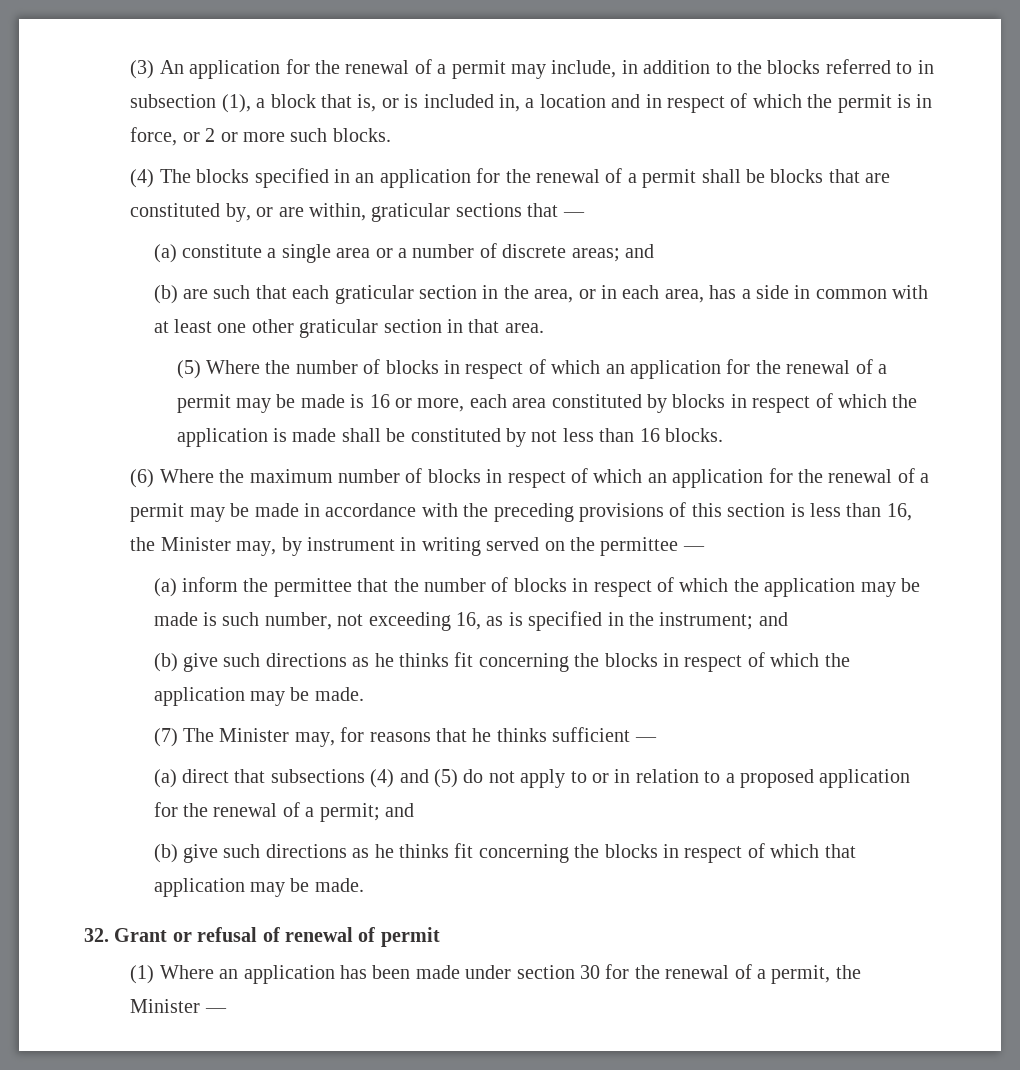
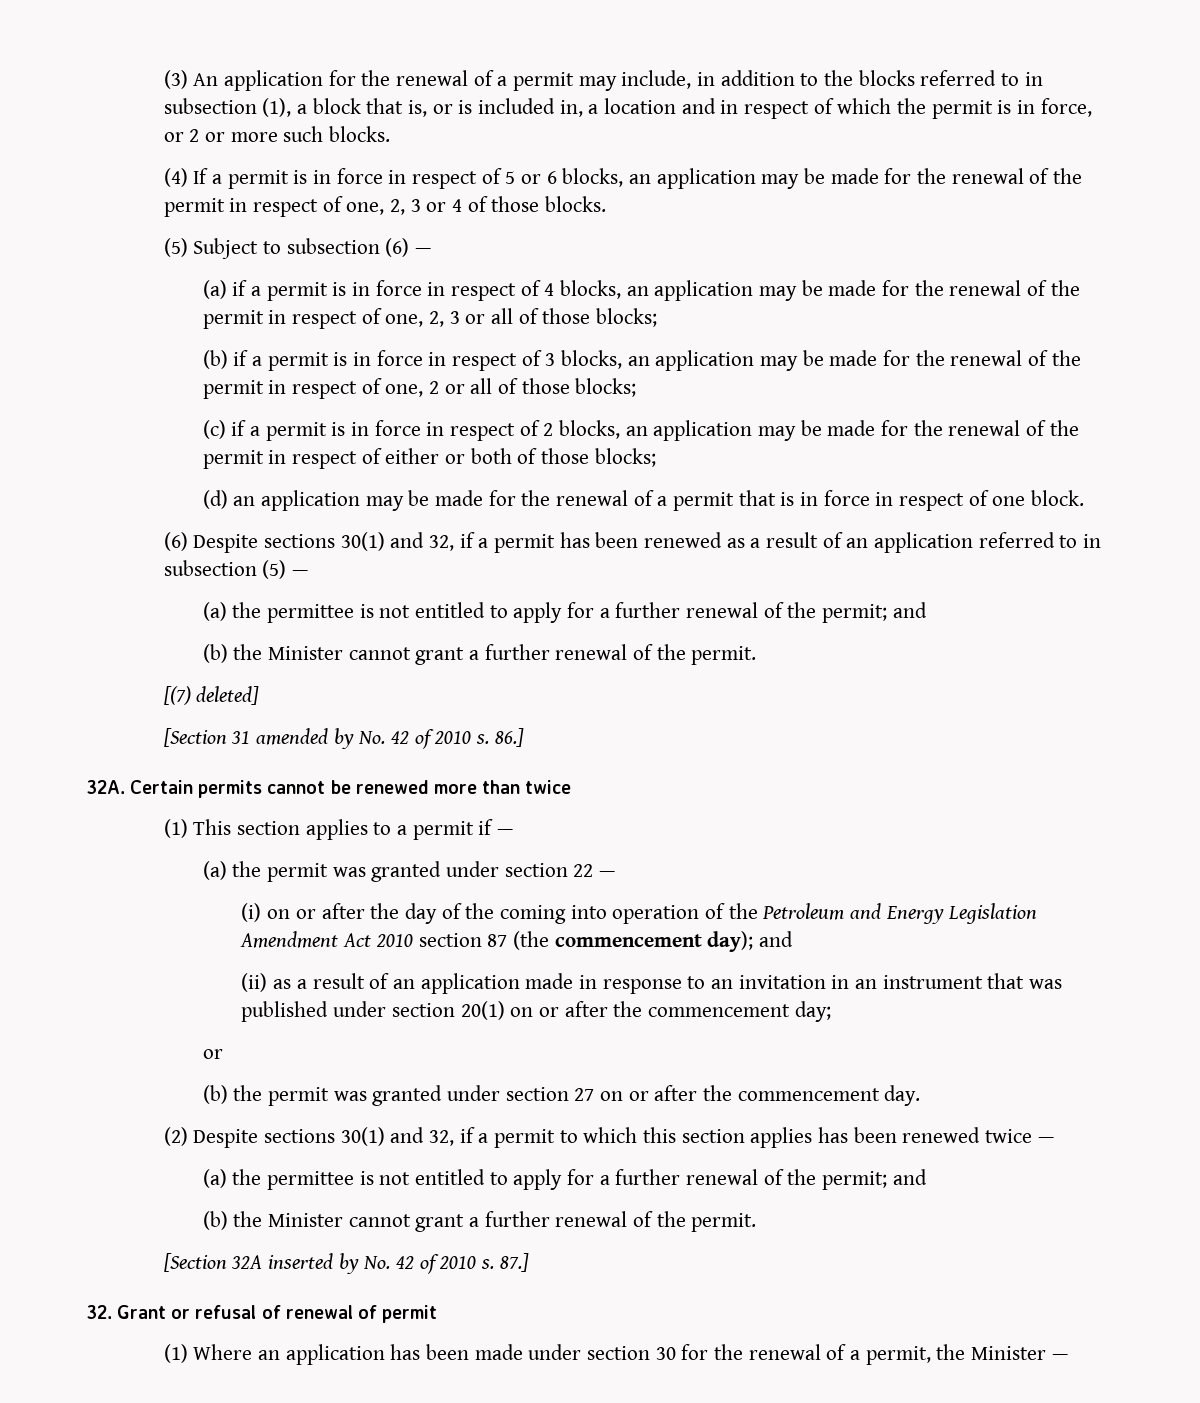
[159,168,891,188] [130,203,585,222] [153,243,654,263] [153,285,929,304] [153,319,544,338] [176,359,888,379] [176,393,918,413] [176,428,724,447] [130,468,930,488] [130,502,912,522] [130,537,705,556] [153,577,920,597] [153,611,788,631] [153,652,850,672] [153,687,364,706] [153,727,657,747] [153,769,911,788] [153,802,414,822] [153,843,856,863] [153,878,364,897] The blocks specified in an application for the renewal of a permit shall be blocks that are constituted by, or are within, graticular sections that — // (a) constitute a single area or a number of discrete areas; and // (b) are such that each graticular section in the area, or in each area, has a side in common with at least one other graticular section in that area. // (5) Where the number of blocks in respect of which an application for the renewal of a permit may be made is 16 or more, each area constituted by blocks in respect of which the application is made shall be constituted by not less than 16 blocks. // (6) Where the maximum number of blocks in respect of which an application for the renewal of a permit may be made in accordance with the preceding provisions of this section is less than 16, the Minister may, by instrument in writing served on the permittee — // (a) inform the permittee that the number of blocks in respect of which the application may be made is such number, not exceeding 16, as is specified in the instrument; and // (b) give such directions as he thinks fit concerning the blocks in respect of which the application may be made. // (7) The Minister may, for reasons that he thinks sufficient — // (a) direct that subsections (4) and (5) do not apply to or in relation to a proposed application for the renewal of a permit; and // (b) give such directions as he thinks fit concerning the blocks in respect of which that application may be made. -> [193,168,1083,189] [163,196,607,217] [163,238,432,259] [202,280,1080,301] [202,308,657,329] [202,350,1081,371] [202,378,637,399] [202,420,1079,441] [202,448,656,469] [202,490,1085,511] [163,532,1102,553] [163,560,309,579] [202,602,927,623] [202,644,757,665] [163,686,260,705] [163,728,524,749] [86,780,572,798] [163,819,514,840] [202,861,615,882] [241,903,1038,924] [240,931,793,952] [241,973,1062,994] [241,1001,831,1022] [202,1049,223,1059] [202,1085,921,1106] [163,1127,1054,1148] [202,1169,927,1190] [202,1211,757,1232] [163,1253,529,1274] If a permit is in force in respect of 5 or 6 blocks, an application may be made for the renewal of the permit in respect of one, 2, 3 or 4 of those blocks. // (5) Subject to subsection (6) — // (a) if a permit is in force in respect of 4 blocks, an application may be made for the renewal of the permit in respect of one, 2, 3 or all of those blocks; // (b) if a permit is in force in respect of 3 blocks, an application may be made for the renewal of the permit in respect of one, 2 or all of those blocks; // (c) if a permit is in force in respect of 2 blocks, an application may be made for the renewal of the permit in respect of either or both of those blocks; // (d) an application may be made for the renewal of a permit that is in force in respect of one block. // (6) Despite sections 30(1) and 32, if a permit has been renewed as a result of an application referred to in subsection (5) — // (a) the permittee is not entitled to apply for a further renewal of the permit; and // (b) the Minister cannot grant a further renewal of the permit. // [(7) deleted] // [Section 31 amended by No. 42 of 2010 s. 86.] // 32A. Certain permits cannot be renewed more than twice // (1) This section applies to a permit if — // (a) the permit was granted under section 22 — // (i) on or after the day of the coming into operation of the Petroleum and Energy Legislation Amendment Act 2010 section 87 (the commencement day); and // (ii) as a result of an application made in response to an invitation in an instrument that was published under section 20(1) on or after the commencement day; // or // (b) the permit was granted under section 27 on or after the commencement day. // (2) Despite sections 30(1) and 32, if a permit to which this section applies has been renewed twice — // (a) the permittee is not entitled to apply for a further renewal of the permit; and // (b) the Minister cannot grant a further renewal of the permit. // [Section 32A inserted by No. 42 of 2010 s. 87.]

